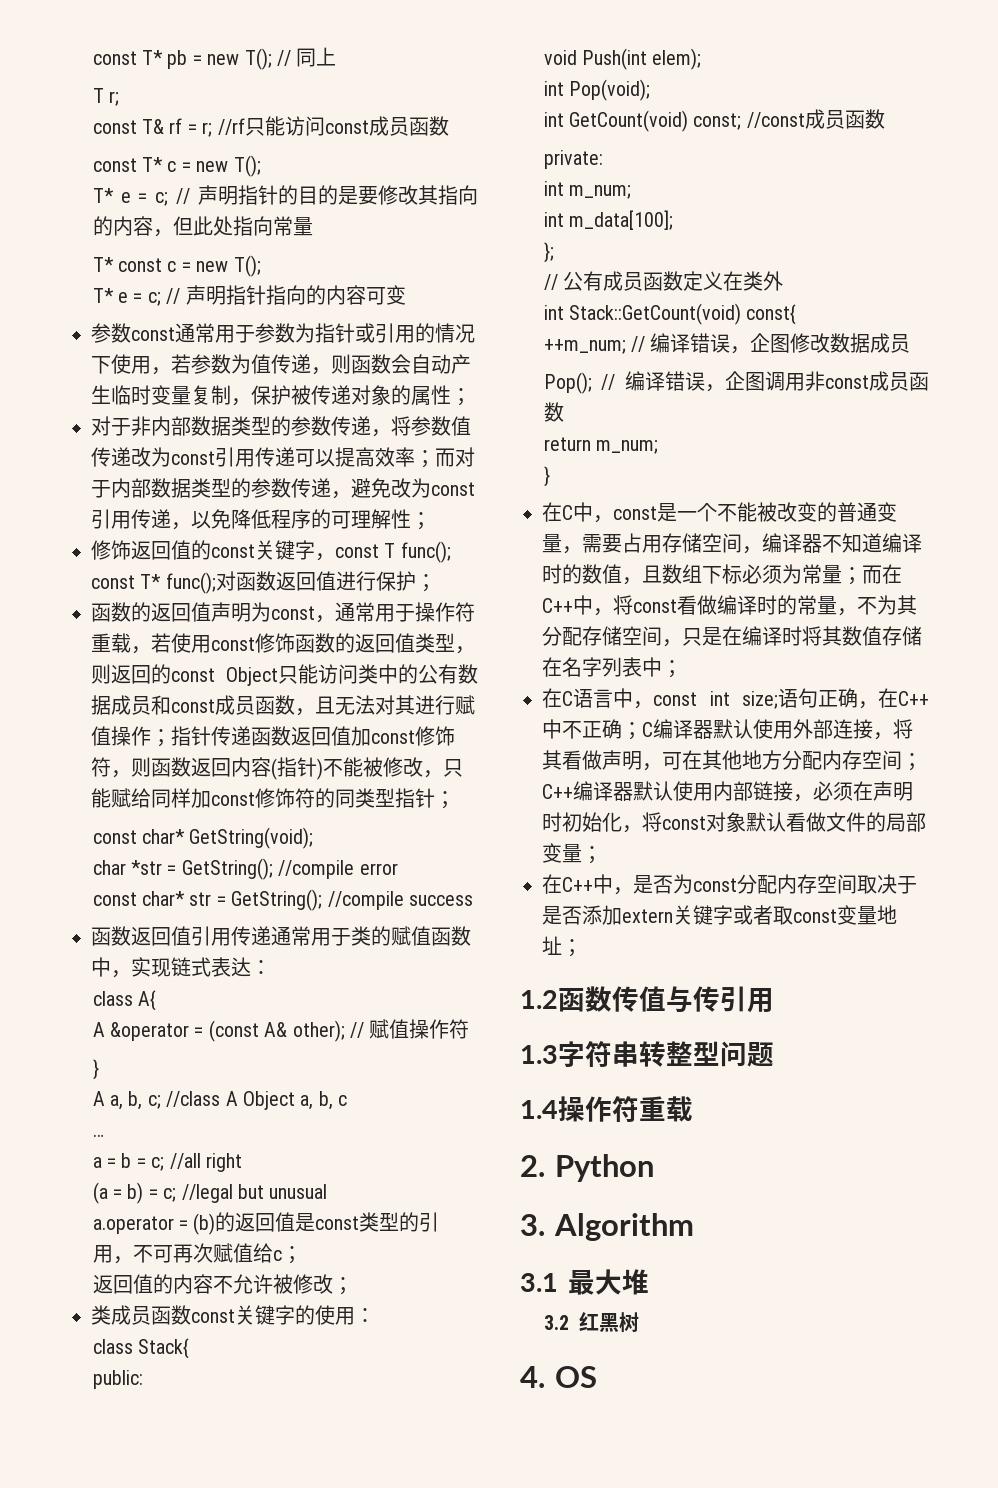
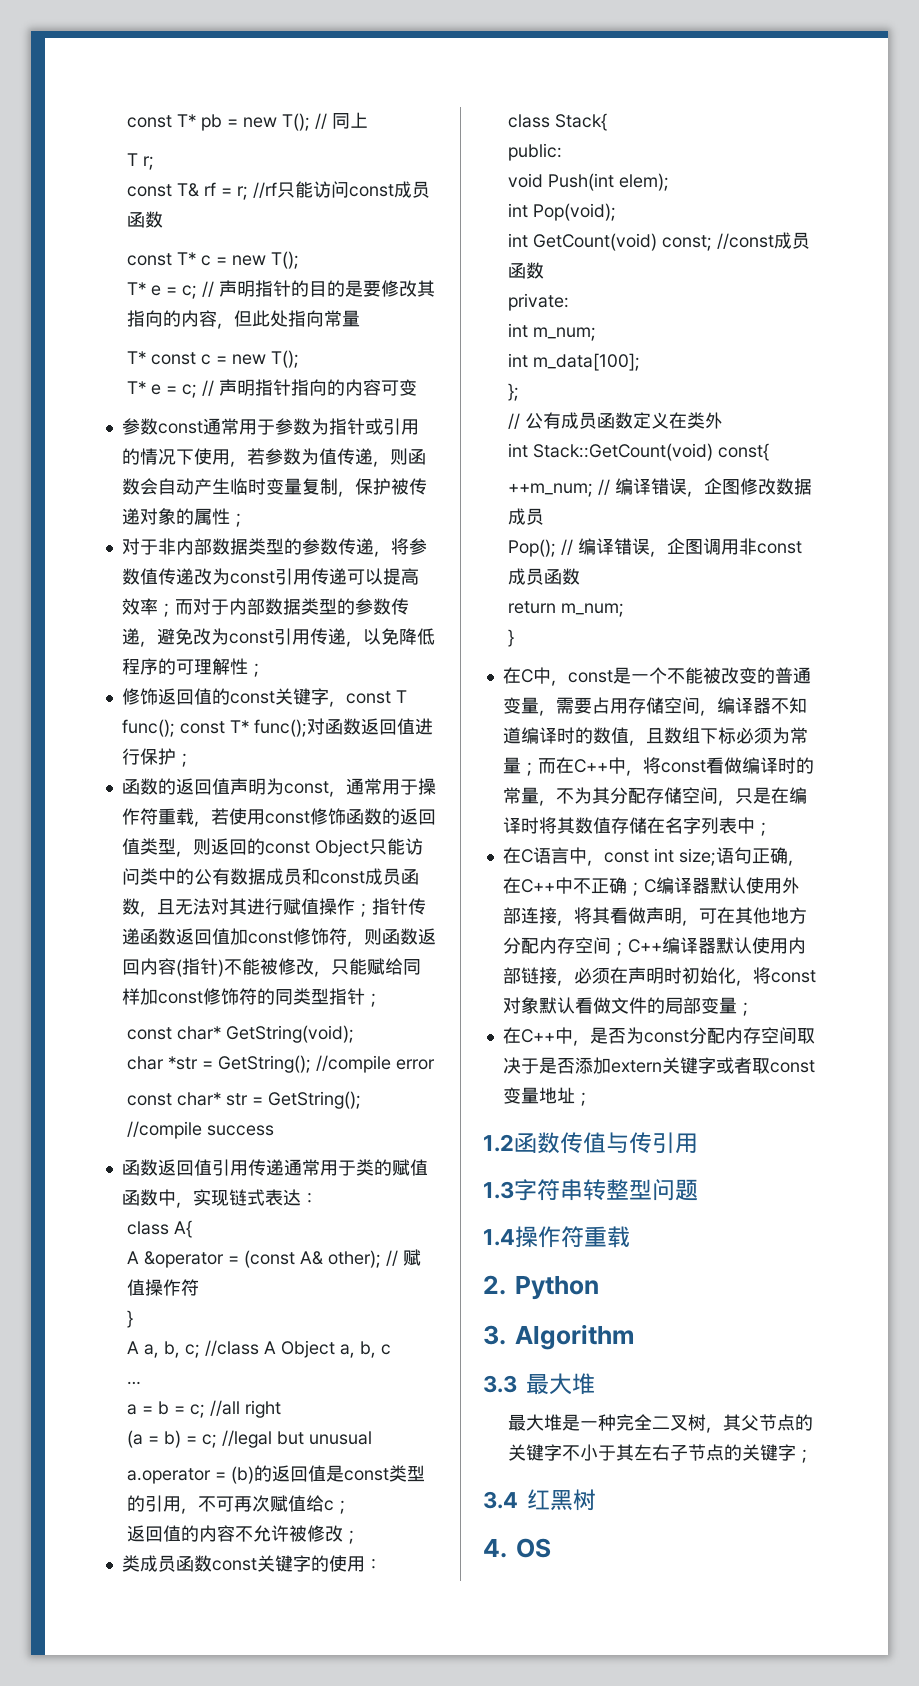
[520,1273,558,1292] 3.1 -> [483,1375,517,1393] 3.3
[543,1315,569,1330] 3.2 -> [508,1414,814,1433] [508,1444,814,1463] [483,1491,518,1509] 最大堆是一种完全二叉树，其父节点的关键字不小于其左右子节点的关键字； // 3.4

